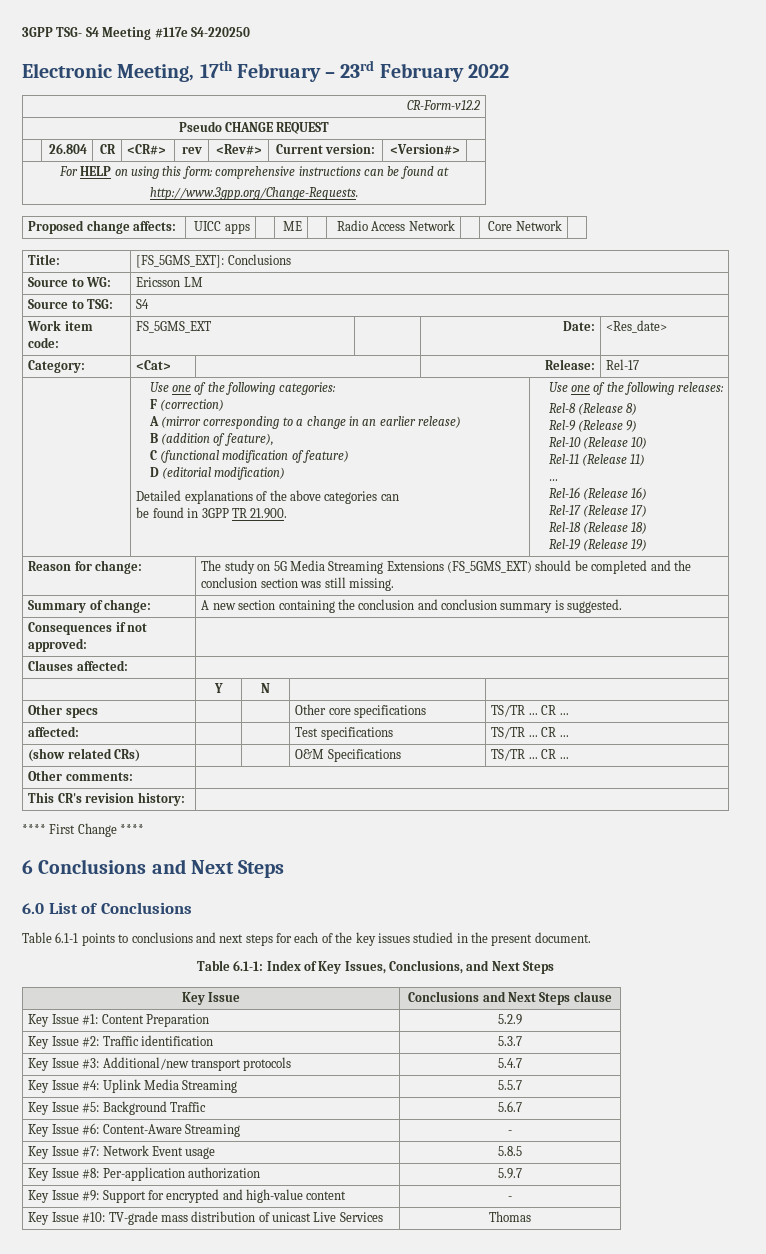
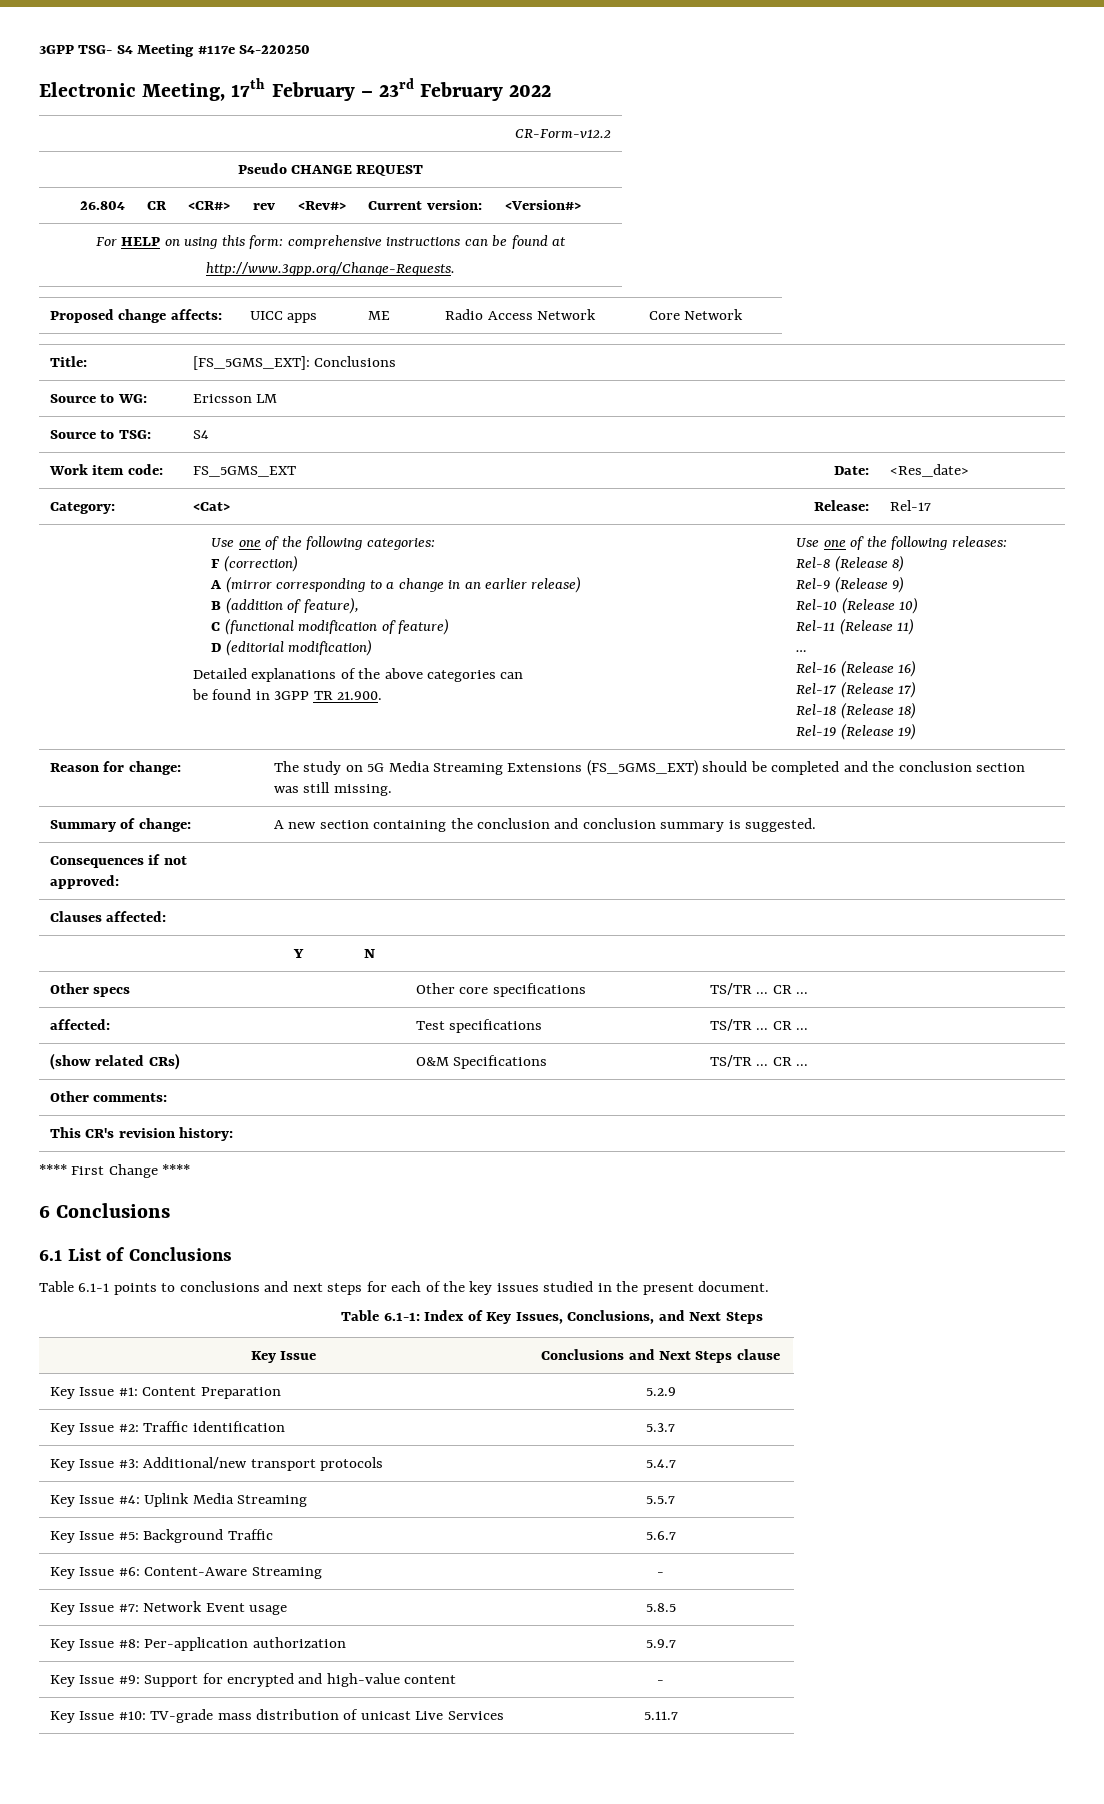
[151,859,285,878] [22,903,44,914] and Next Steps // 6.0 -> [39,1250,62,1261] // 6.1
[489,1211,531,1222] Thomas -> [643,1711,678,1720] 5.11.7

